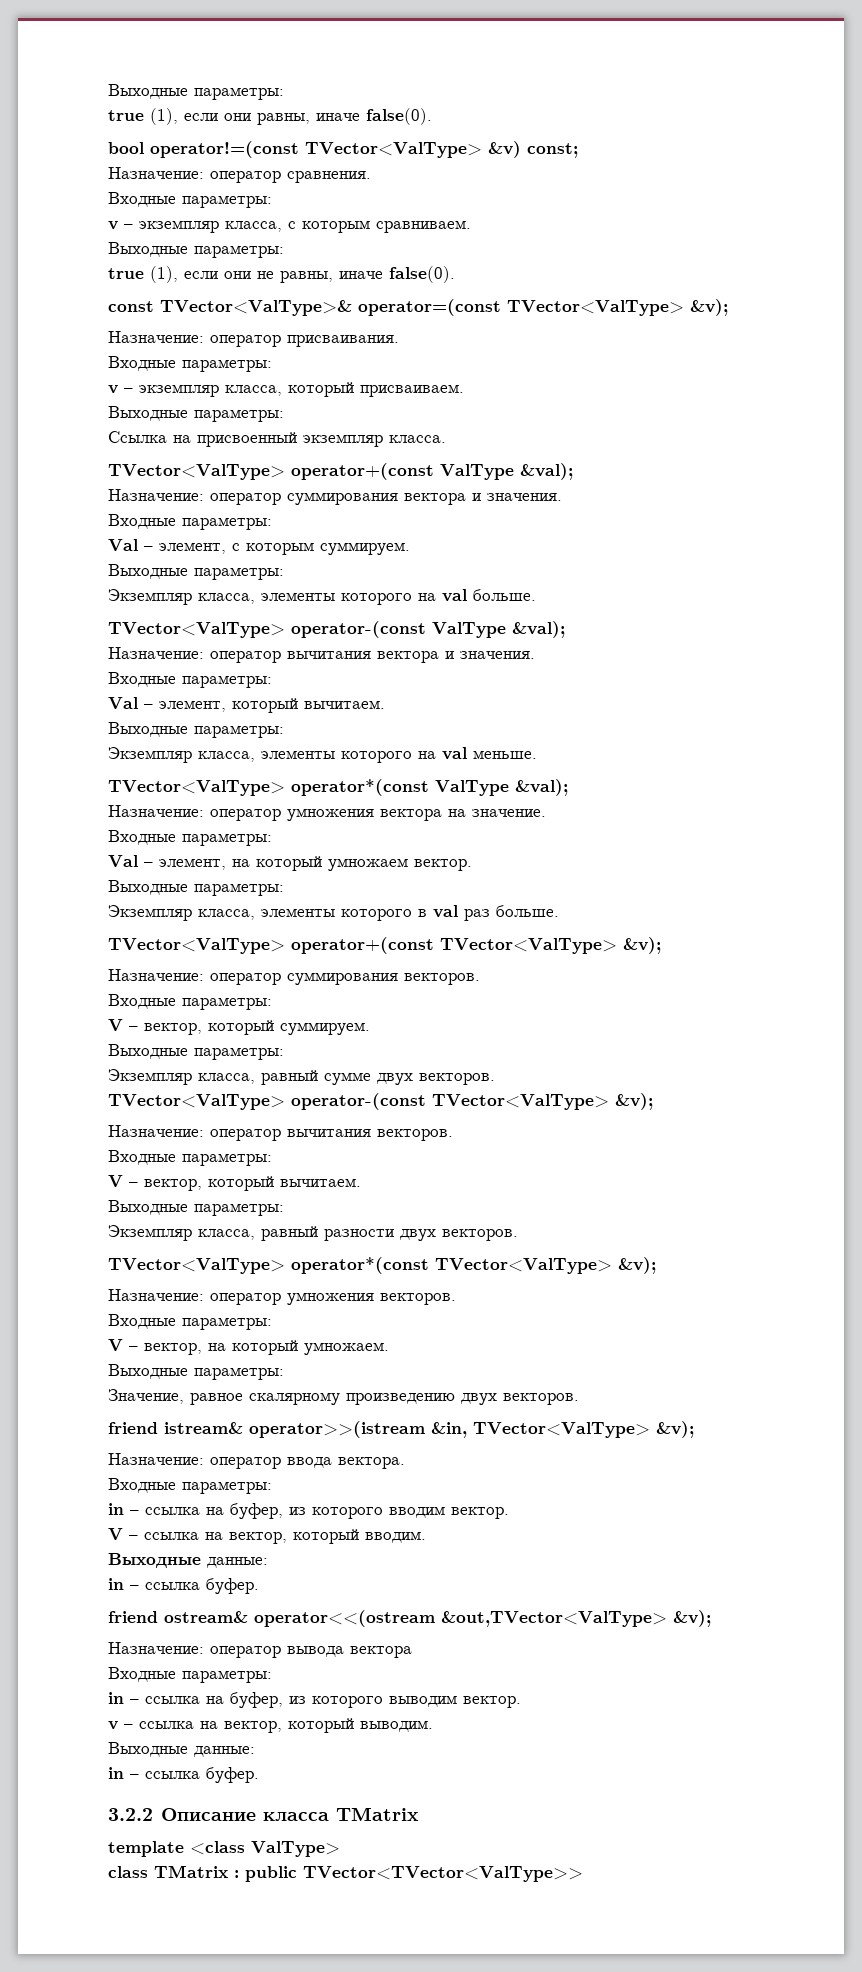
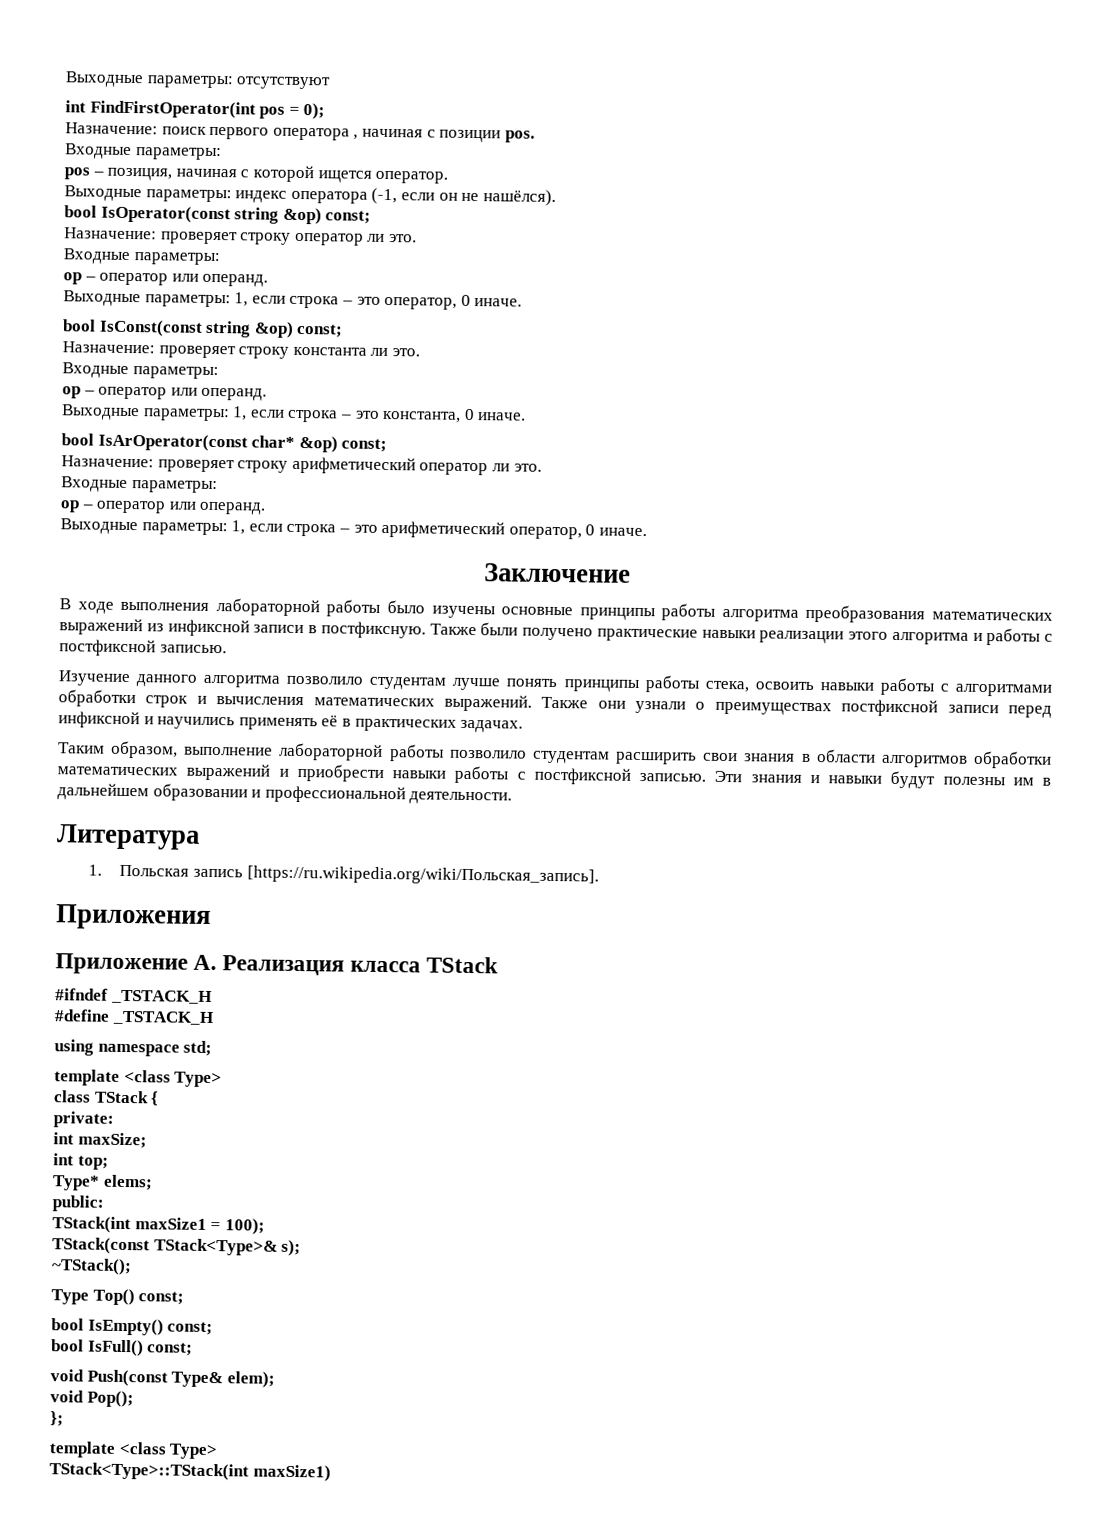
[108,84,284,100] [108,108,432,125] [108,141,578,158] [108,167,371,183] [108,192,272,208] [108,220,471,233] [108,242,284,258] [108,266,455,283] [108,299,728,316] [108,331,399,347] [108,356,272,372] [108,382,464,397] [108,406,284,422] [108,431,446,447] [108,463,573,480] [108,489,562,505] [108,514,272,530] [108,539,410,555] [108,564,284,580] [108,589,536,605] [108,621,565,638] [108,647,535,663] [108,672,272,688] [108,697,385,713] [108,722,284,738] [108,747,537,763] [108,779,568,796] [108,805,546,821] [108,830,272,846] [108,855,472,871] [108,880,284,896] [108,905,559,921] [108,937,661,954] [108,969,480,985] [108,994,272,1010] [108,1019,370,1035] [108,1044,284,1060] [108,1069,495,1085] [108,1093,653,1110] [108,1125,453,1141] [108,1150,272,1166] [108,1175,361,1191] [108,1200,284,1216] [108,1225,518,1241] [108,1257,656,1274] [108,1289,456,1305] [108,1314,272,1330] [108,1339,389,1355] [108,1364,284,1380] [108,1389,579,1405] [108,1421,694,1438] [108,1453,405,1469] [108,1478,272,1494] [108,1503,509,1519] [108,1528,426,1544] [108,1553,268,1568] [108,1578,259,1594] [108,1610,711,1627] [108,1642,412,1658] [108,1667,272,1683] [108,1692,521,1708] [108,1718,433,1733] [108,1742,255,1757] [108,1767,259,1783] [108,1807,420,1821] [108,1841,340,1857] Выходные параметры: // true (1), если они равны, иначе false(0). // bool operator!=(const TVector<ValType> &v) const; // Назначение: оператор сравнения. // Входные параметры: // v – экземпляр класса, с которым сравниваем. // Выходные параметры: // true (1), если они не равны, иначе false(0). // const TVector<ValType>& operator=(const TVector<ValType> &v); // Назначение: оператор присваивания. // Входные параметры: // v – экземпляр класса, который присваиваем. // Выходные параметры: // Ссылка на присвоенный экземпляр класса. // TVector<ValType> operator+(const ValType &val); // Назначение: оператор суммирования вектора и значения. // Входные параметры: // Val – элемент, с которым суммируем. // Выходные параметры: // Экземпляр класса, элементы которого на val больше. // TVector<ValType> operator-(const ValType &val); // Назначение: оператор вычитания вектора и значения. // Входные параметры: // Val – элемент, который вычитаем. // Выходные параметры: // Экземпляр класса, элементы которого на val меньше. // TVector<ValType> operator*(const ValType &val); // Назначение: оператор умножения вектора на значение. // Входные параметры: // Val – элемент, на который умножаем вектор. // Выходные параметры: // Экземпляр класса, элементы которого в val раз больше. // TVector<ValType> operator+(const TVector<ValType> &v); // Назначение: оператор суммирования векторов. // Входные параметры: // V – вектор, который суммируем. // Выходные параметры: // Экземпляр класса, равный сумме двух векторов. // TVector<ValType> operator-(const TVector<ValType> &v); // Назначение: оператор вычитания векторов. // Входные параметры: // V – вектор, который вычитаем. // Выходные параметры: // Экземпляр класса, равный разности двух векторов. // TVector<ValType> operator*(const TVector<ValType> &v); // Назначение: оператор умножения векторов. // Входные параметры: // V – вектор, на который умножаем. // Выходные параметры: // Значение, равное скалярному произведению двух векторов. // friend istream& operator>>(istream &in, TVector<ValType> &v); // Назначение: оператор ввода вектора. // Входные параметры: // in – ссылка на буфер, из которого вводим вектор. // V – ссылка на вектор, который вводим. // Выходные данные: // in – ссылка буфер. // friend ostream& operator<<(ostream &out,TVector<ValType> &v); // Назначение: оператор вывода вектора // Входные параметры: // in – ссылка на буфер, из которого выводим вектор. // v – ссылка на вектор, который выводим. // Выходные данные: // in – ссылка буфер. // 3.2.2 Описание класса TMatrix // template <class ValType> -> [65,71,331,90] [65,100,326,120] [65,122,535,143] [65,143,222,161] [64,165,449,184] [64,185,556,206] [64,205,372,225] [64,227,417,246] [63,248,220,266] [63,272,269,287] [63,290,523,310] [62,319,344,338] [62,341,420,359] [62,362,219,380] [62,386,268,401] [61,404,527,423] [61,433,388,453] [61,455,542,476] [61,476,218,494] [60,500,267,515] [60,518,647,540] [483,563,631,583] [59,598,1053,624] [59,618,1053,646] [59,639,227,657] [58,670,1052,697] [58,689,1052,718] [58,711,524,733] [58,740,1053,769] [57,763,1051,789] [57,783,513,805] [56,824,200,850] [87,864,599,886] [56,904,211,930] [55,953,498,976] [55,988,212,1005] [54,1009,214,1026] [54,1039,213,1057] [54,1069,223,1088] Выходные параметры: отсутствуют // int FindFirstOperator(int pos = 0); // Назначение: поиск первого оператора , начиная с позиции pos. // Входные параметры: // pos – позиция, начиная с которой ищется оператор. // Выходные параметры: индекс оператора (-1, если он не нашёлся). // bool IsOperator(const string &op) const; // Назначение: проверяет строку оператор ли это. // Входные параметры: // op – оператор или операнд. // Выходные параметры: 1, если строка – это оператор, 0 иначе. // bool IsConst(const string &op) const; // Назначение: проверяет строку константа ли это. // Входные параметры: // op – оператор или операнд. // Выходные параметры: 1, если строка – это константа, 0 иначе. // bool IsArOperator(const char* &op) const; // Назначение: проверяет строку арифметический оператор ли это. // Входные параметры: // op – оператор или операнд. // Выходные параметры: 1, если строка – это арифметический оператор, 0 иначе. // Заключение // В ходе выполнения лабораторной работы было изучены основные принципы работы алгоритма преобразования математических выражений из инфиксной записи в постфиксную. Также были получено практические навыки реализации этого алгоритма и работы с постфиксной записью. // Изучение данного алгоритма позволило студентам лучше понять принципы работы стека, освоить навыки работы с алгоритмами обработки строк и вычисления математических выражений. Также они узнали о преимуществах постфиксной записи перед инфиксной и научились применять её в практических задачах. // Таким образом, выполнение лабораторной работы позволило студентам расширить свои знания в области алгоритмов обработки математических выражений и приобрести навыки работы с постфиксной записью. Эти знания и навыки будут полезны им в дальнейшем образовании и профессиональной деятельности. // Литература // 1. Польская запись [https://ru.wikipedia.org/wiki/Польская_запись]. // Приложения // Приложение А. Реализация класса TStack // #ifndef _TSTACK_H // #define _TSTACK_H // using namespace std; // template <class Type>
[154,1865,583,1882] TMatrix : public TVector<TVector<ValType>> -> [93,1090,160,1106] [53,1111,114,1128] [53,1132,147,1149] [53,1153,109,1170] [52,1174,153,1191] [52,1195,104,1212] [52,1216,265,1235] [52,1237,302,1257] [51,1258,132,1276] [51,1288,185,1306] [51,1318,214,1336] [51,1339,194,1357] [50,1369,275,1388] [50,1390,134,1408] [50,1411,64,1427] [49,1441,218,1460] [49,1462,331,1482] TStack { // private: // int maxSize; // int top; // Type* elems; // public: // TStack(int maxSize1 = 100); // TStack(const TStack<Type>& s); // ~TStack(); // Type Top() const; // bool IsEmpty() const; // bool IsFull() const; // void Push(const Type& elem); // void Pop(); // }; // template <class Type> // TStack<Type>::TStack(int maxSize1)

